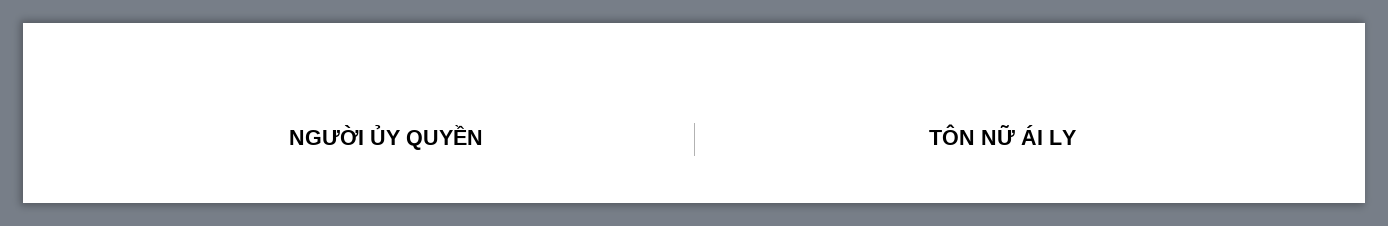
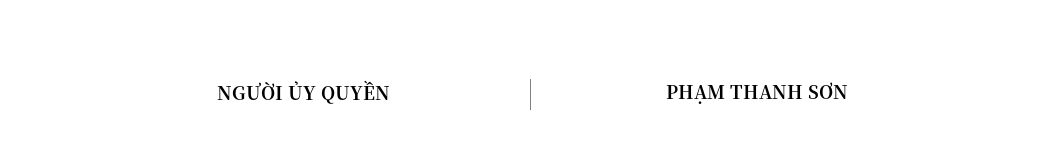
[928,124,1076,145] TÔN NỮ ÁI LY -> [666,82,848,104] PHẠM THANH SƠN

